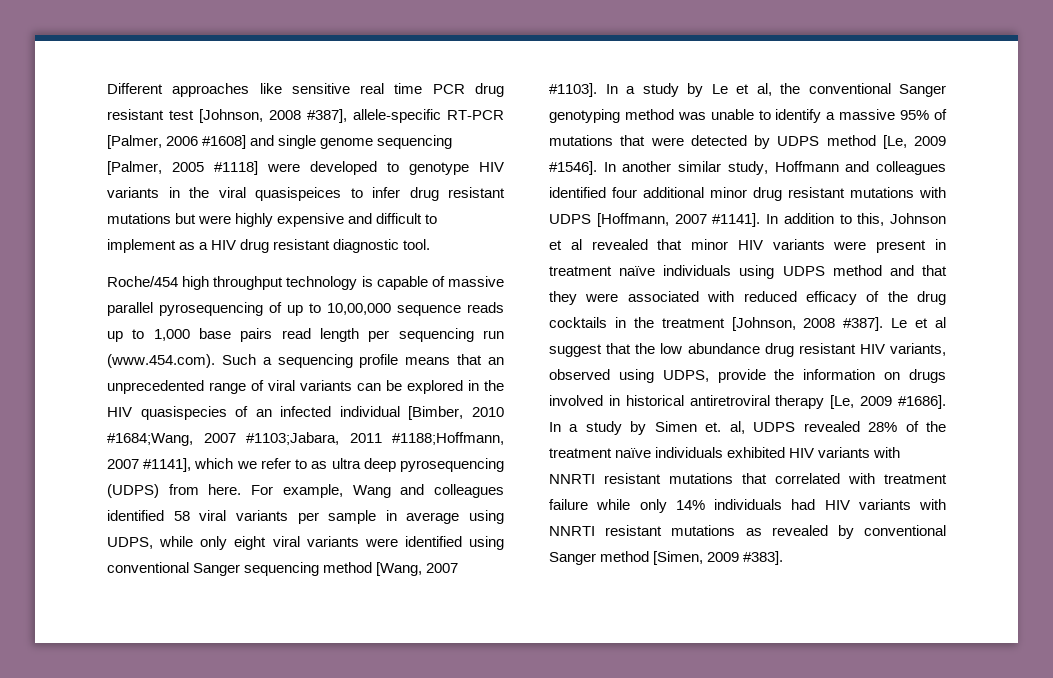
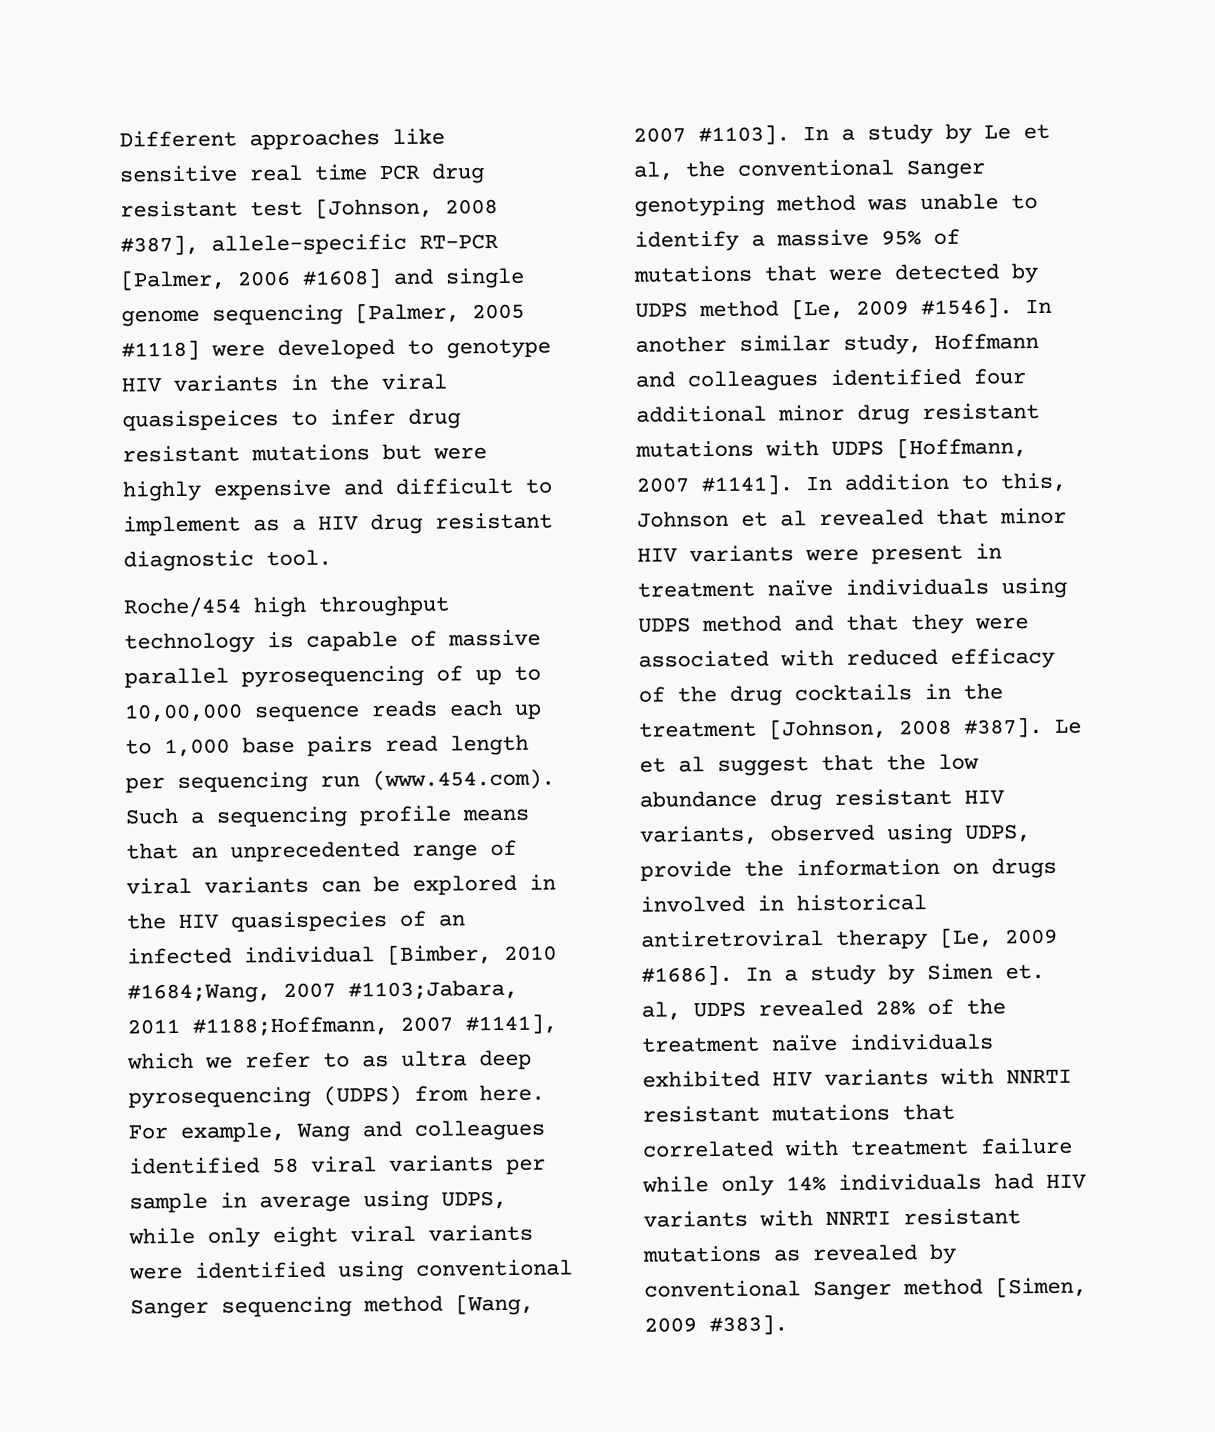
(504, 307) none -> [449,699,502,717] each

